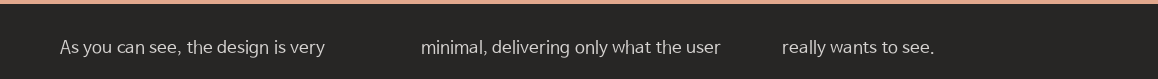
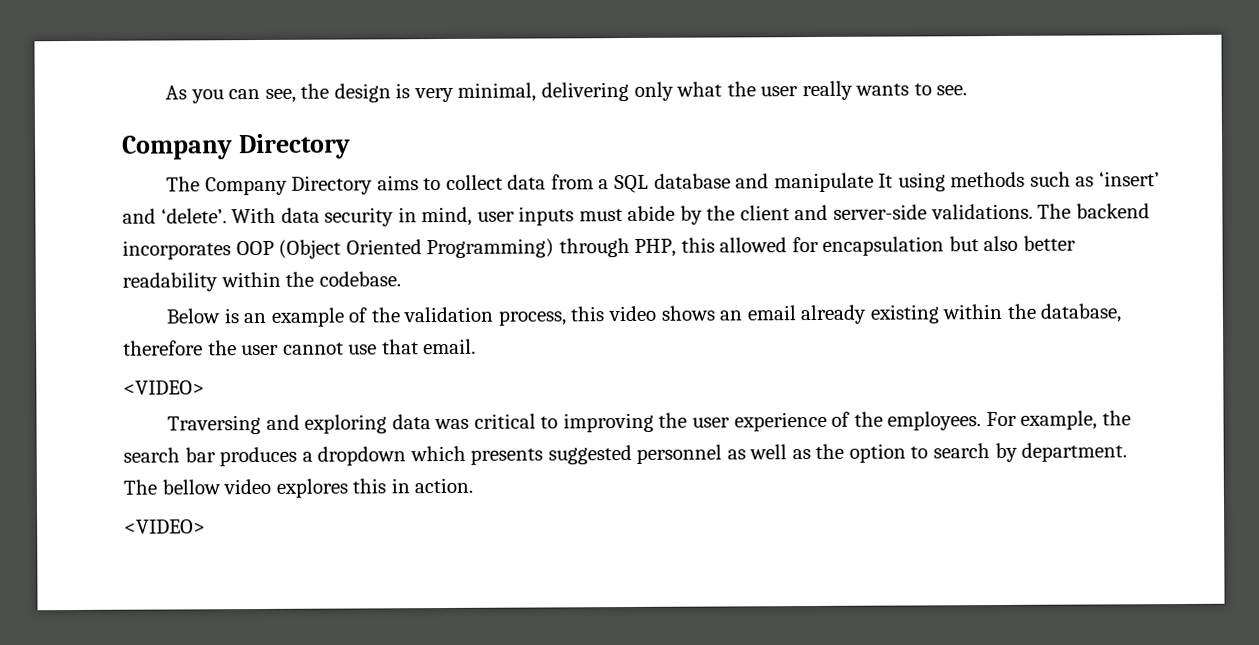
(936, 49) none -> [121,133,352,160] [166,171,1160,196] [122,203,1150,227] [122,235,1076,260] [122,271,401,292] [166,303,1123,327] [123,338,477,356] [123,380,205,395] [167,410,1131,435] [123,442,1128,467] [123,477,474,498] [124,519,206,534] // Company Directory // The Company Directory aims to collect data from a SQL database and manipulate It using methods such as ‘insert’ and ‘delete’. With data security in mind, user inputs must abide by the client and server-side validations. The backend incorporates OOP (Object Oriented Programming) through PHP, this allowed for encapsulation but also better readability within the codebase. // Below is an example of the validation process, this video shows an email already existing within the database, therefore the user cannot use that email. // <VIDEO> // Traversing and exploring data was critical to improving the user experience of the employees. For example, the search bar produces a dropdown which presents suggested personnel as well as the option to search by department. The bellow video explores this in action. // <VIDEO>

